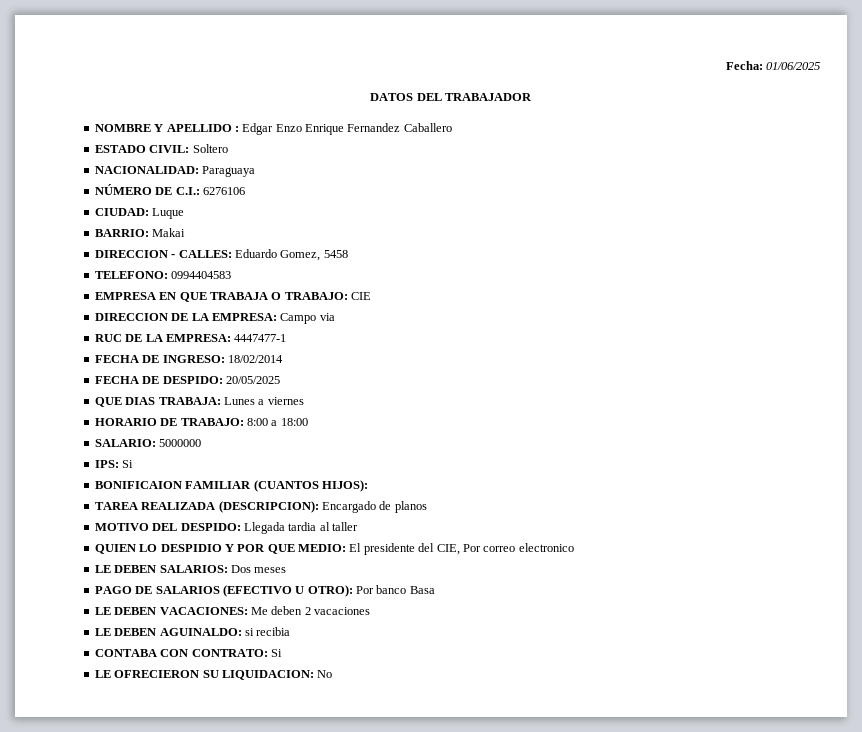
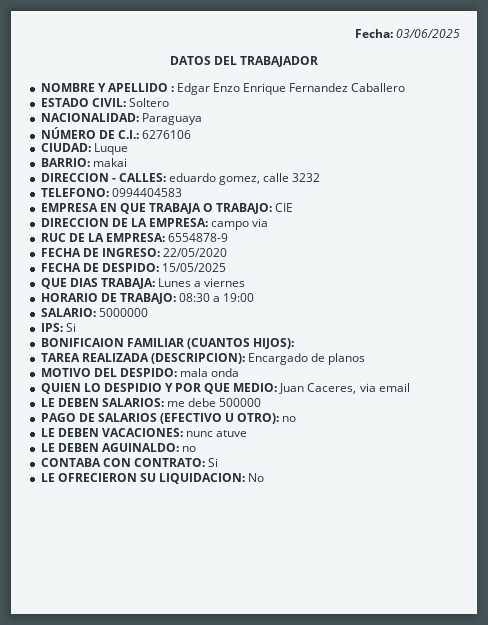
[766,62,820,70] 01/06/2025 -> [396,29,460,38] 03/06/2025
[152,228,186,237] Makai -> [92,158,127,167] makai
[234,249,348,261] Eduardo Gomez, 5458 -> [168,173,321,185] eduardo gomez, calle 3232
[280,313,317,324] Campo -> [211,221,250,230] campo
[234,334,287,342] 4447477-1 -> [168,233,229,242] 6554878-9
[227,355,283,363] 18/02/2014 -> [162,248,227,257] 22/05/2020
[225,376,280,384] 20/05/2025 -> [161,263,226,272] 15/05/2025
[246,418,308,426] 8:00 a 18:00 -> [178,293,255,302] 08:30 a 19:00
[243,522,358,534] Llegada tardia al taller -> [179,368,240,377] mala onda
[349,543,574,555] El presidente del CIE, Por correo electronico -> [279,383,410,394] Juan Caceres, via email
[230,565,287,573] Dos meses -> [166,398,262,407] me debe 500000
[356,585,435,594] Por banco Basa -> [282,416,297,422] no
[250,606,370,615] Me deben 2 vacaciones -> [185,430,248,437] nunc atuve
[244,627,291,636] si recibia -> [181,446,196,452] no

